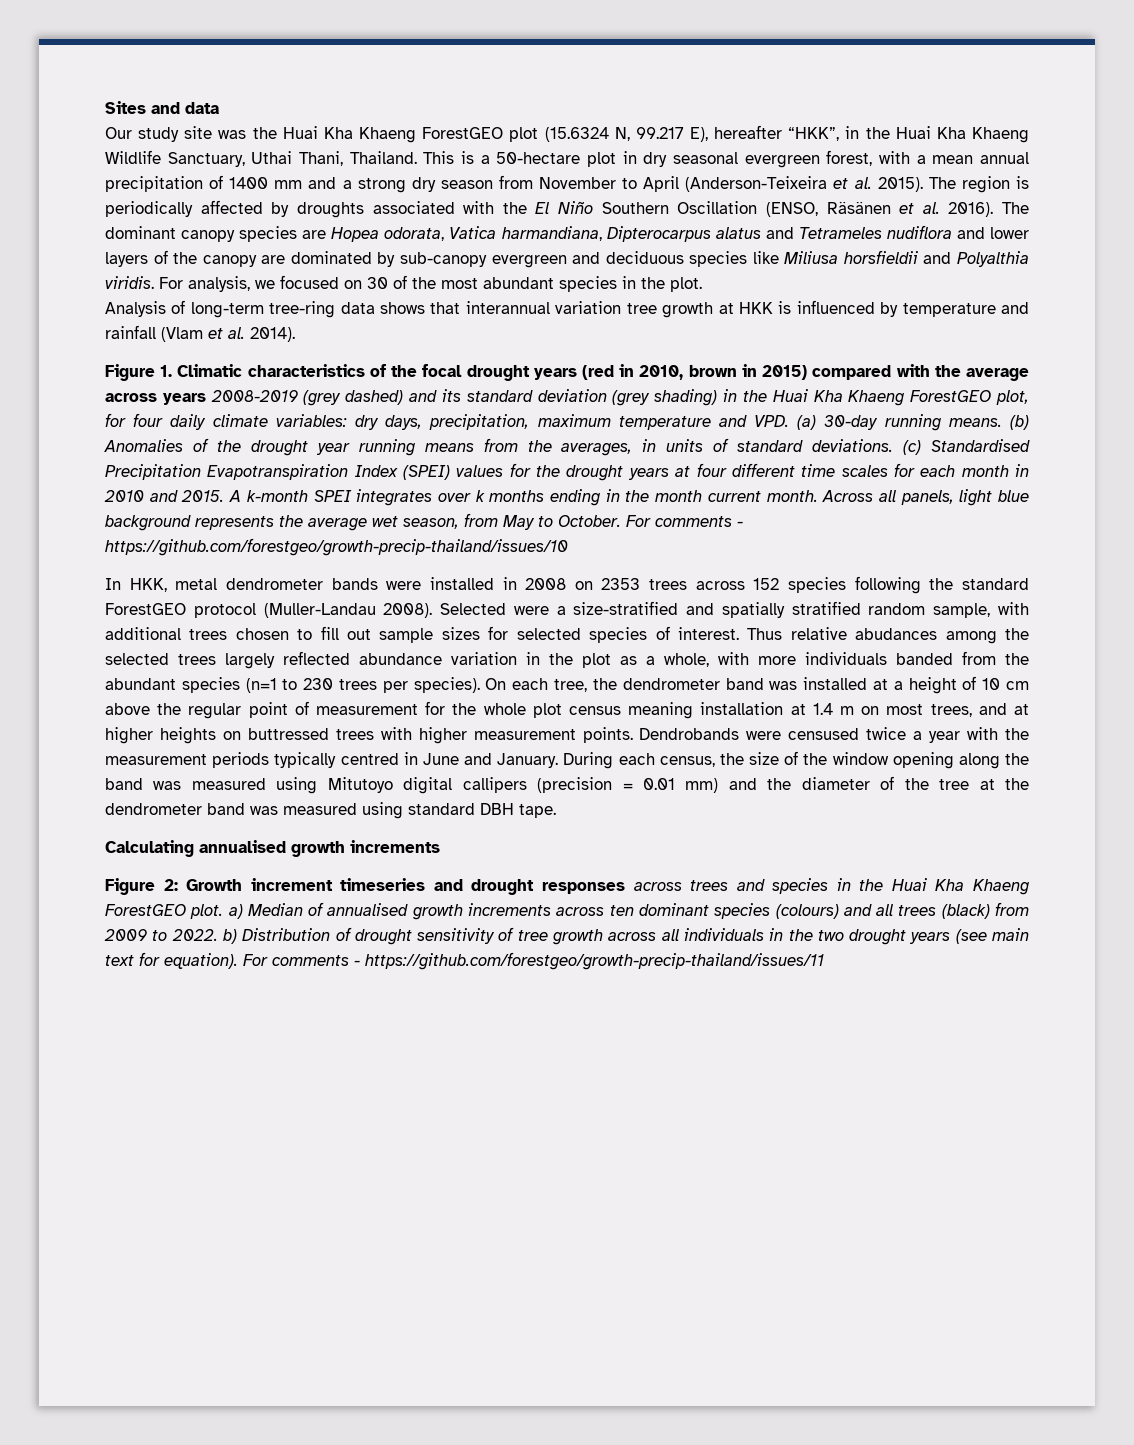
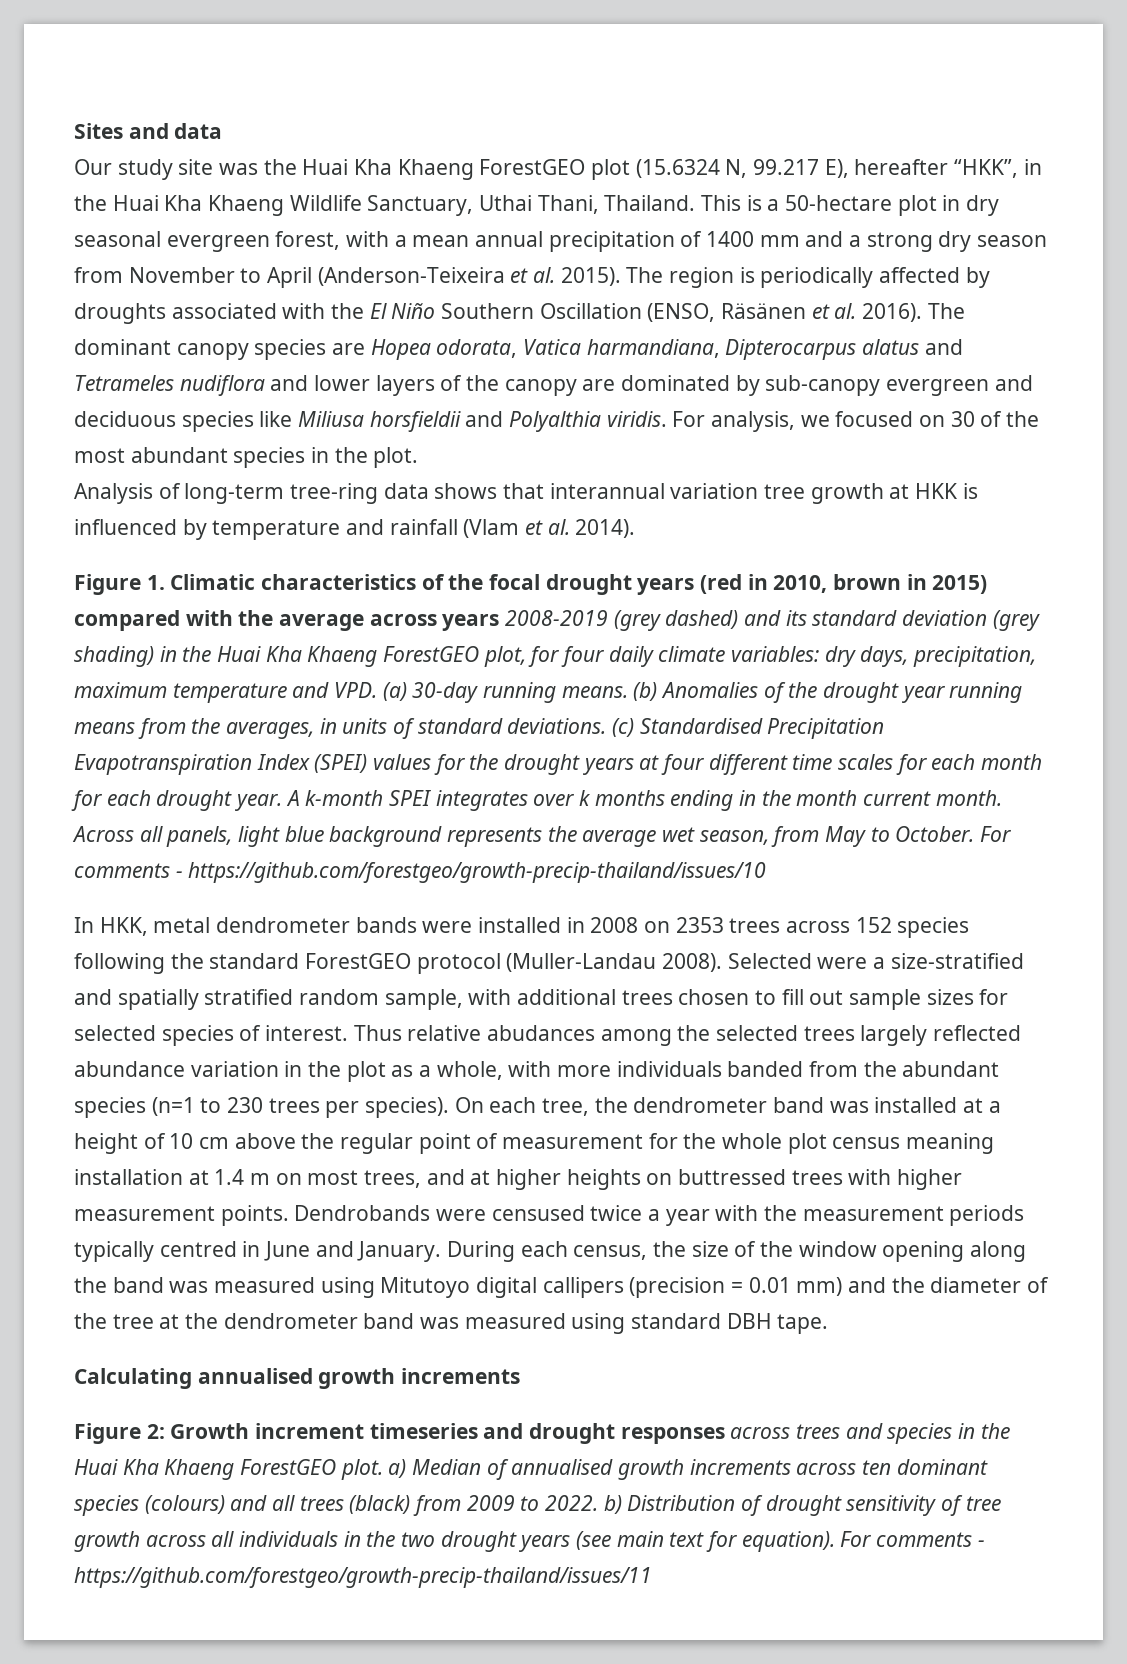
[1015,464,1030,477] [104,490,225,502] in 2010 and 2015. -> [71,790,283,811] for each drought year.

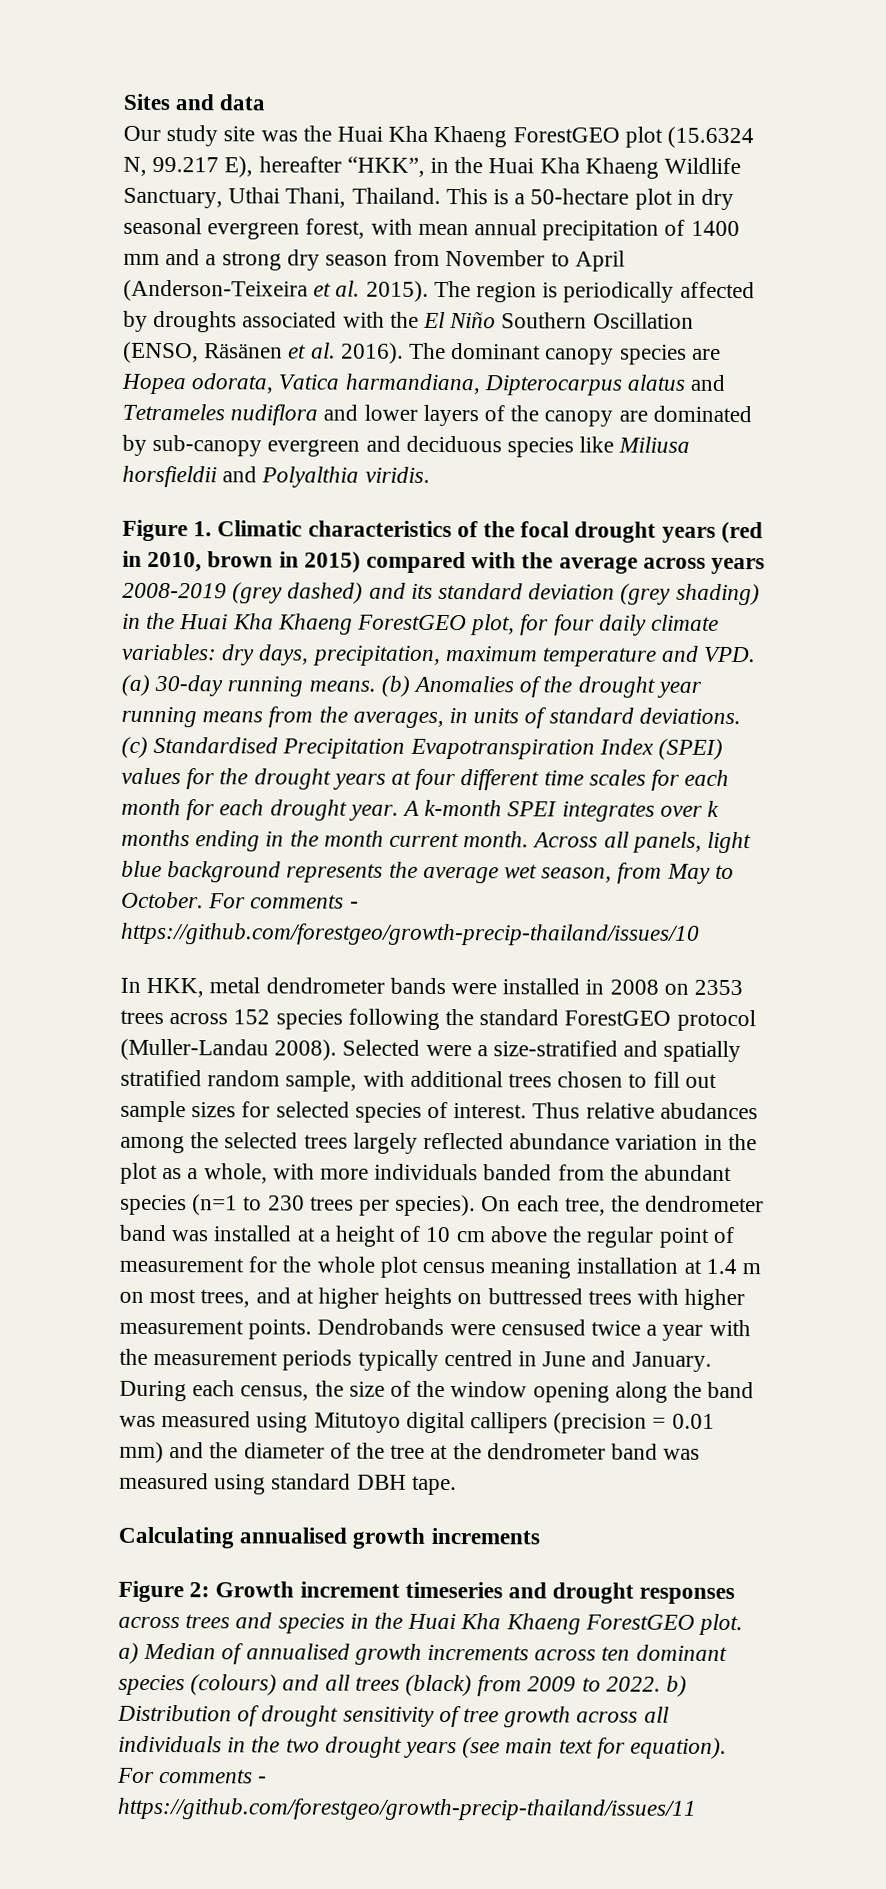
[394,235,407,247] a -> (413, 226) none
[672,411,1040,432] [74,447,419,468] [74,483,978,504] [74,519,636,540] For analysis, we focused on 30 of the most abundant species in the plot. // Analysis of long-term tree-ring data shows that interannual variation tree growth at HKK is influenced by temperature and rainfall (Vlam et al. 2014). -> (430, 474) none

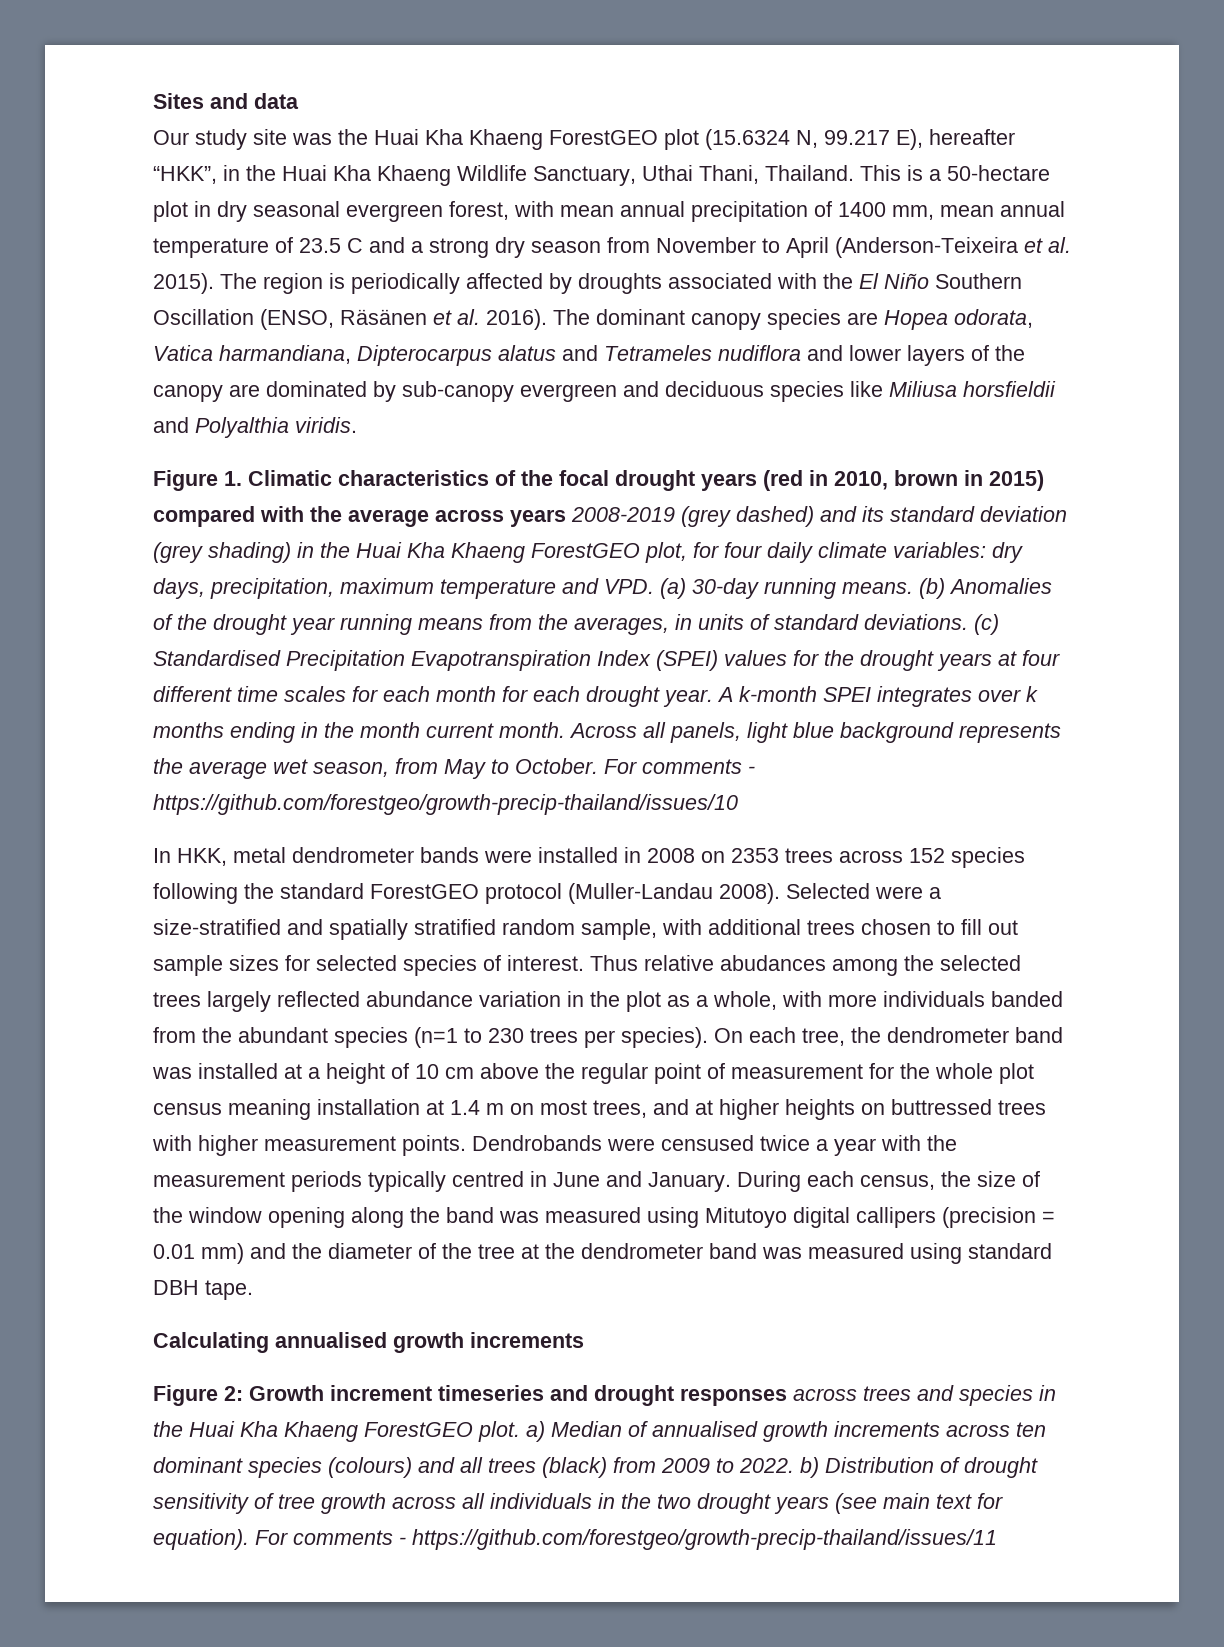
[123,253,160,266] mm -> [892,201,1065,220] [153,237,363,258] mm, mean annual temperature of 23.5 C

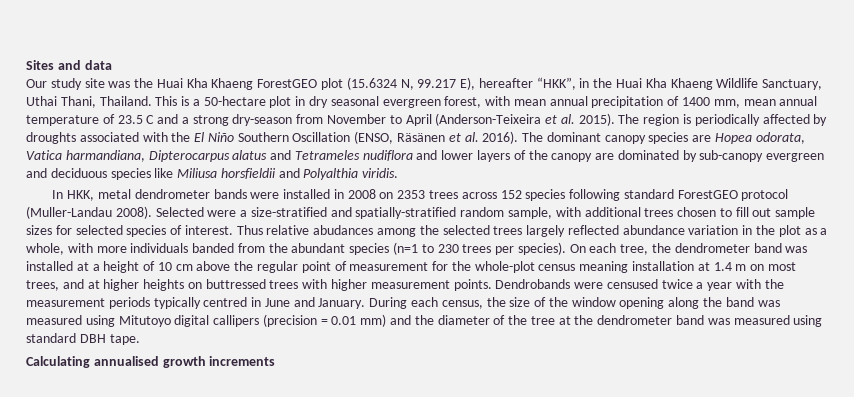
[495,237,601,258] dry season -> [232,114,293,126] dry-season
[153,470,1044,491] [153,506,1067,527] [153,542,1023,563] [153,578,1052,599] [153,614,999,635] [153,650,1060,671] [153,686,1038,707] [153,722,1061,743] [153,758,755,779] [153,794,738,815] // Figure 1. Climatic characteristics of the focal drought years (red in 2010, brown in 2015) compared with the average across years 2008-2019 (grey dashed) and its standard deviation (grey shading) in the Huai Kha Khaeng ForestGEO plot, for four daily climate variables: dry days, precipitation, maximum temperature and VPD. (a) 30-day running means. (b) Anomalies of the drought year running means from the averages, in units of standard deviations. (c) Standardised Precipitation Evapotranspiration Index (SPEI) values for the drought years at four different time scales for each month for each drought year. A k-month SPEI integrates over k months ending in the month current month. Across all panels, light blue background represents the average wet season, from May to October. For comments - https://github.com/forestgeo/growth-precip-thailand/issues/10 -> (399, 173) none
[244,883,274,899] the -> (621, 195) none
[329,919,496,940] spatially stratified -> [355,207,457,219] spatially-stratified
[935,1063,1034,1084] whole plot -> [474,261,535,273] whole-plot
[153,1385,1056,1406] [153,1421,1046,1442] [153,1457,1038,1478] [153,1493,1003,1514] [153,1529,997,1550] // Figure 2: Growth increment timeseries and drought responses across trees and species in the Huai Kha Khaeng ForestGEO plot. a) Median of annualised growth increments across ten dominant species (colours) and all trees (black) from 2009 to 2022. b) Distribution of drought sensitivity of tree growth across all individuals in the two drought years (see main text for equation). For comments - https://github.com/forestgeo/growth-precip-thailand/issues/11 -> (276, 361) none

